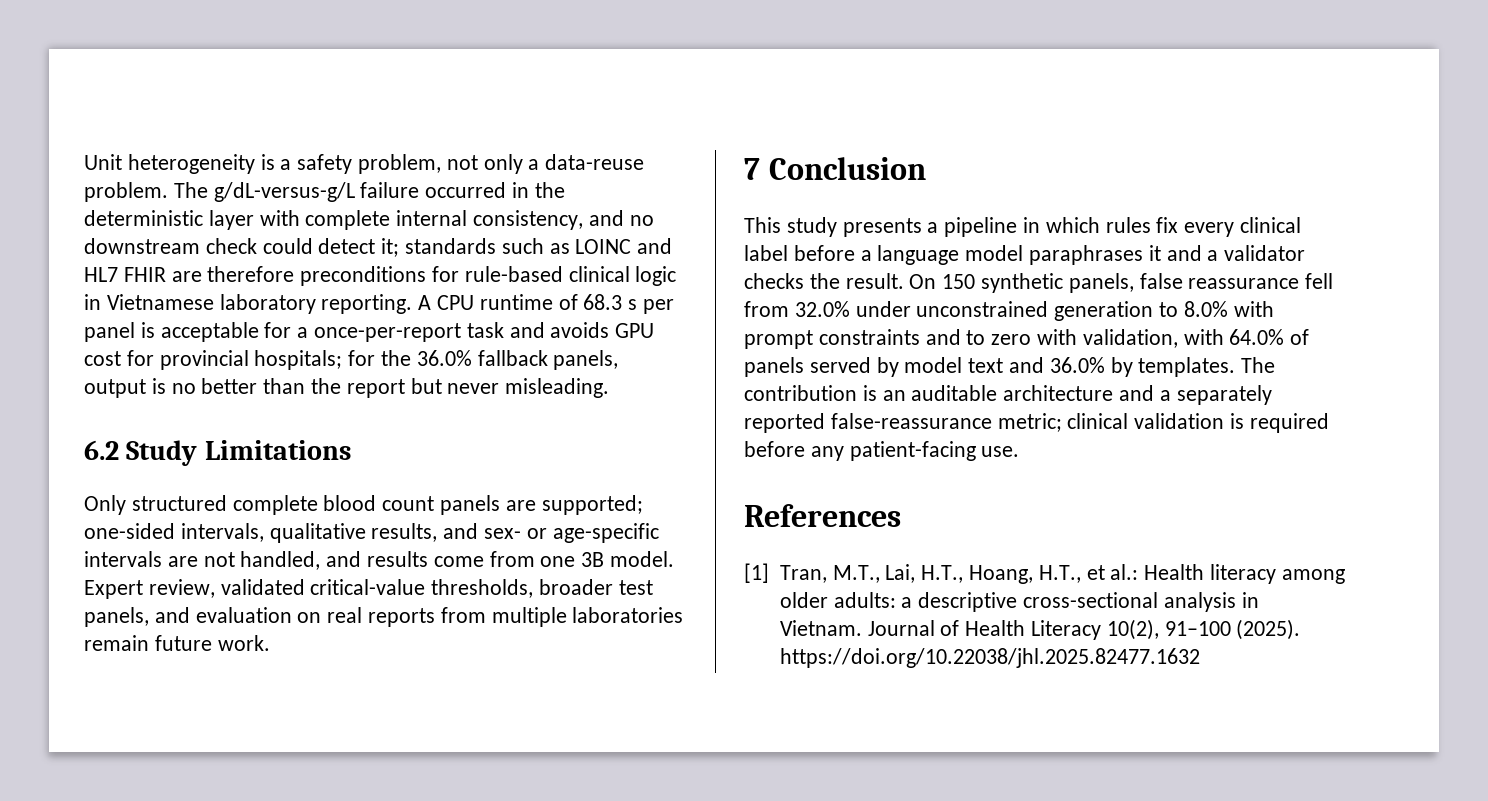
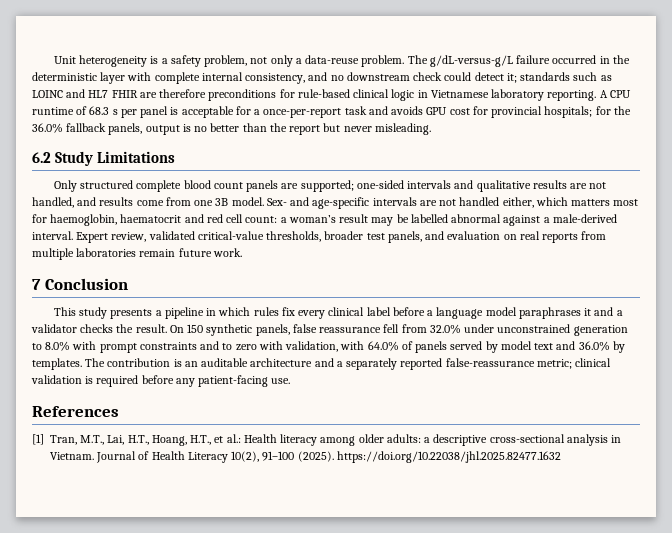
[180,523,659,543] [84,551,162,567] intervals, qualitative results, and sex- or age-specific intervals -> [407,180,567,192] intervals and qualitative results
(675, 559) none -> [266,197,639,209] [32,214,617,226] [32,231,73,240] Sex- and age-specific intervals are not handled either, which matters most for haemoglobin, haematocrit and red cell count: a woman’s result may be labelled abnormal against a male-derived interval.

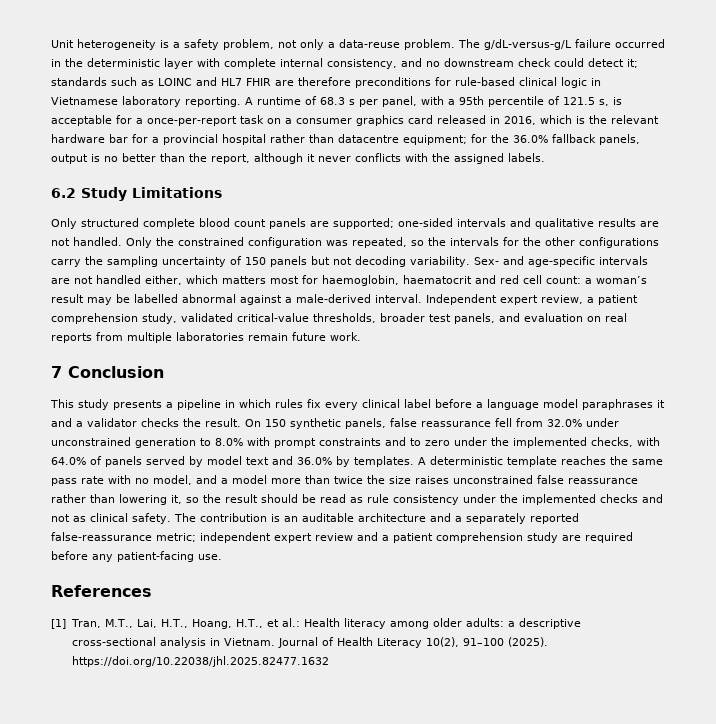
[609,90,631,98] CPU -> (253, 101) none
[140,106,169,118] panel -> [382,96,609,107] panel, with a 95th percentile of 121.5 s,
[368,106,593,118] and avoids GPU cost for provincial hospitals; -> [267,115,659,126] [51,134,467,145] on a consumer graphics card released in 2016, which is the relevant hardware bar for a provincial hospital rather than datacentre equipment;
[289,123,431,135] report but never misleading. -> [211,153,545,164] report, although it never conflicts with the assigned labels.
[32,197,264,208] handled, and results come from one 3B model. -> [73,237,659,248] [51,256,470,267] handled. Only the constrained configuration was repeated, so the intervals for the other configurations carry the sampling uncertainty of 150 panels but not decoding variability.
[76,232,147,243] Expert review, -> [426,294,638,305] [51,313,177,324] Independent expert review, a patient comprehension study,
[258,341,339,352] with validation, -> [454,437,633,448] under the implemented checks,
(82, 364) none -> [418,456,663,467] [51,475,638,486] [51,494,663,505] [51,513,171,524] A deterministic template reaches the same pass rate with no model, and a model more than twice the size raises unconstrained false reassurance rather than lowering it, so the result should be read as rule consistency under the implemented checks and not as clinical safety.
[575,358,612,367] [31,375,94,384] clinical validation is -> [200,532,581,543] independent expert review and a patient comprehension study are

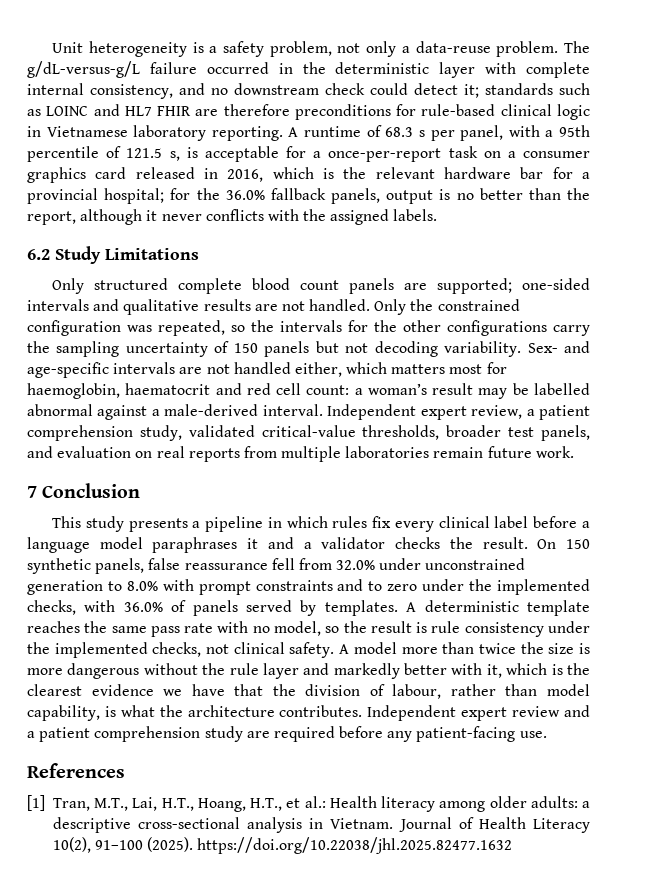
[222,134,467,145] hospital rather than datacentre equipment; -> [104,188,165,204] hospital;
[51,457,86,465] 64.0% -> [123,602,163,612] 36.0%
[207,456,350,467] model text and 36.0% by -> (317, 608) none
[196,475,228,484] and a -> [325,621,590,637] [27,642,350,658] so the result is rule consistency under the implemented checks, not clinical safety. A
[415,475,638,484] [51,494,663,505] [51,513,579,524] [51,532,271,543] raises unconstrained false reassurance rather than lowering it, so the result should be read as rule consistency under the implemented checks and not as clinical safety. The contribution is an auditable architecture and a separately reported false-reassurance metric; independent -> [579,643,590,654] [27,663,590,679] [27,684,590,699] [27,705,457,721] is more dangerous without the rule layer and markedly better with it, which is the clearest evidence we have that the division of labour, rather than model capability, is what the architecture contributes. Independent

